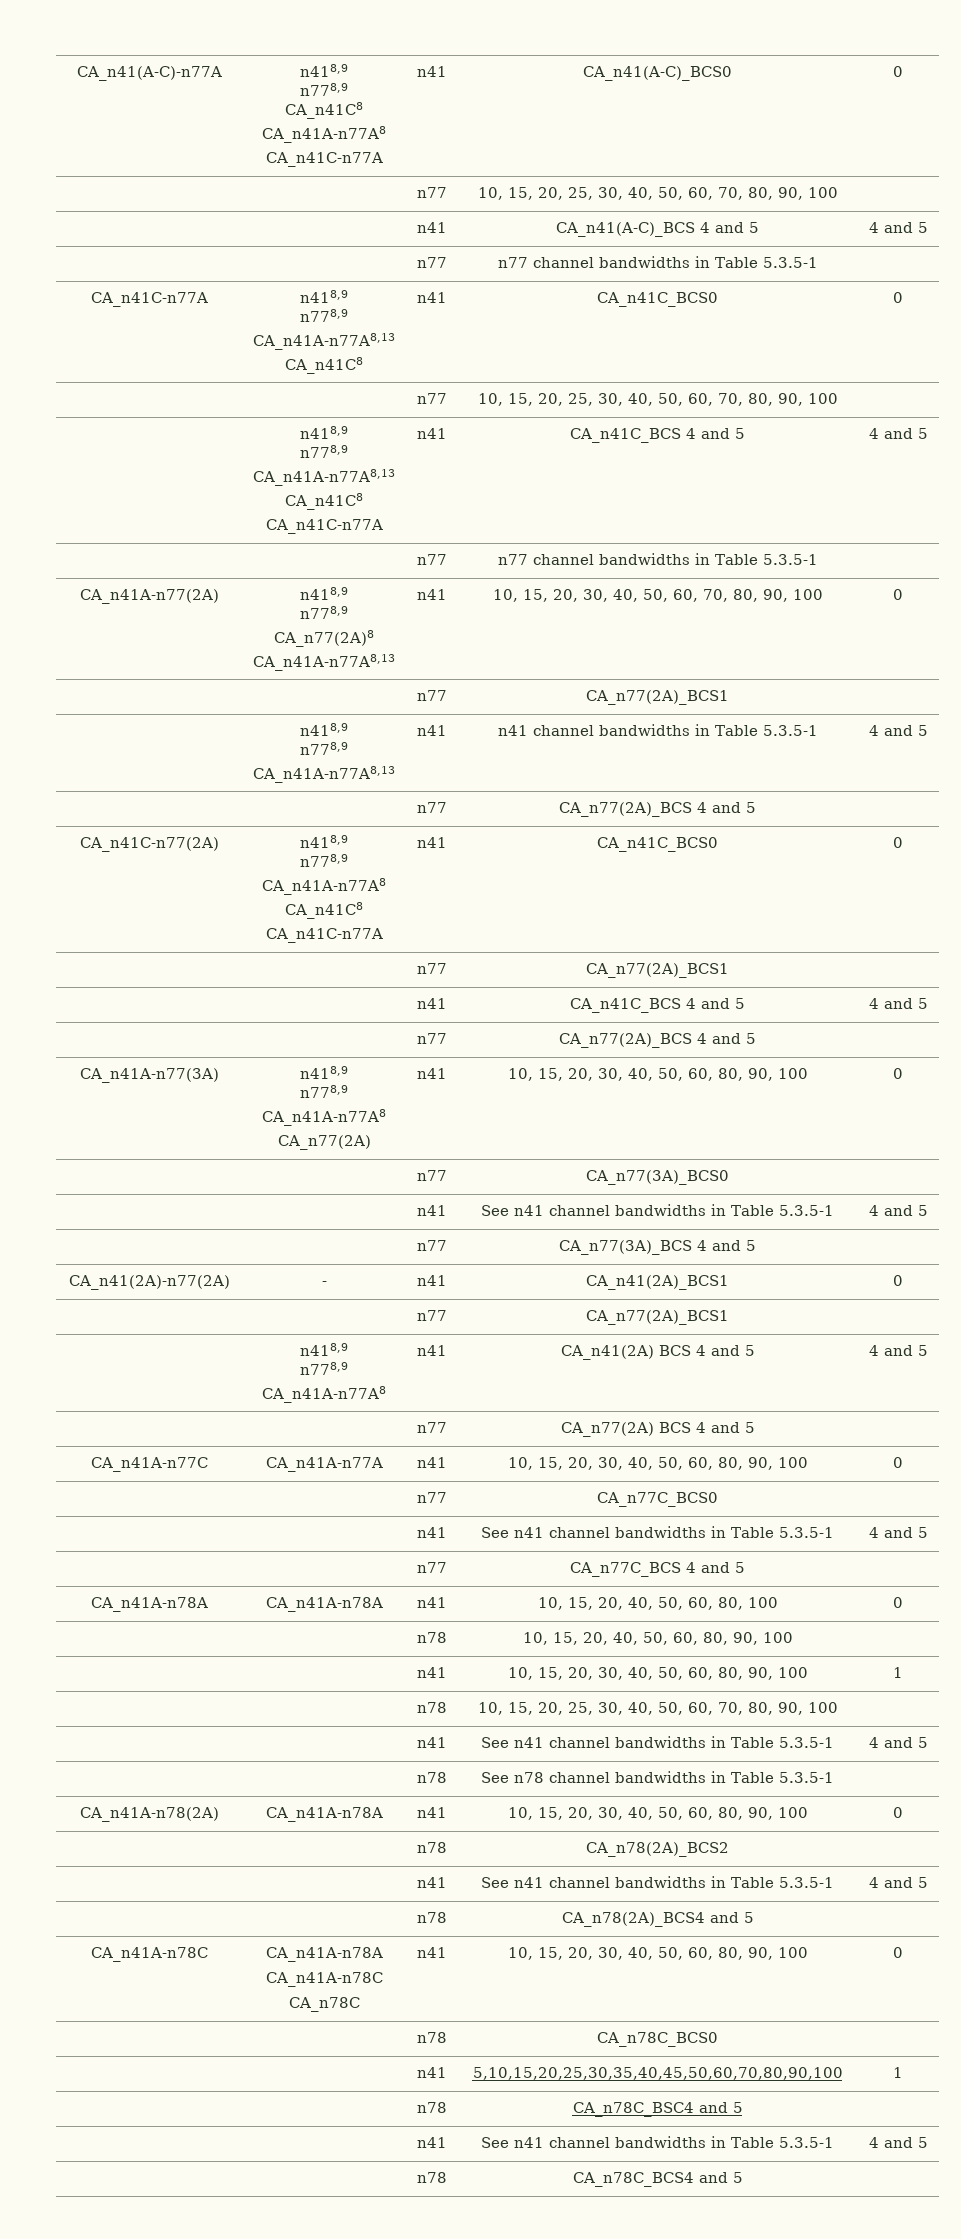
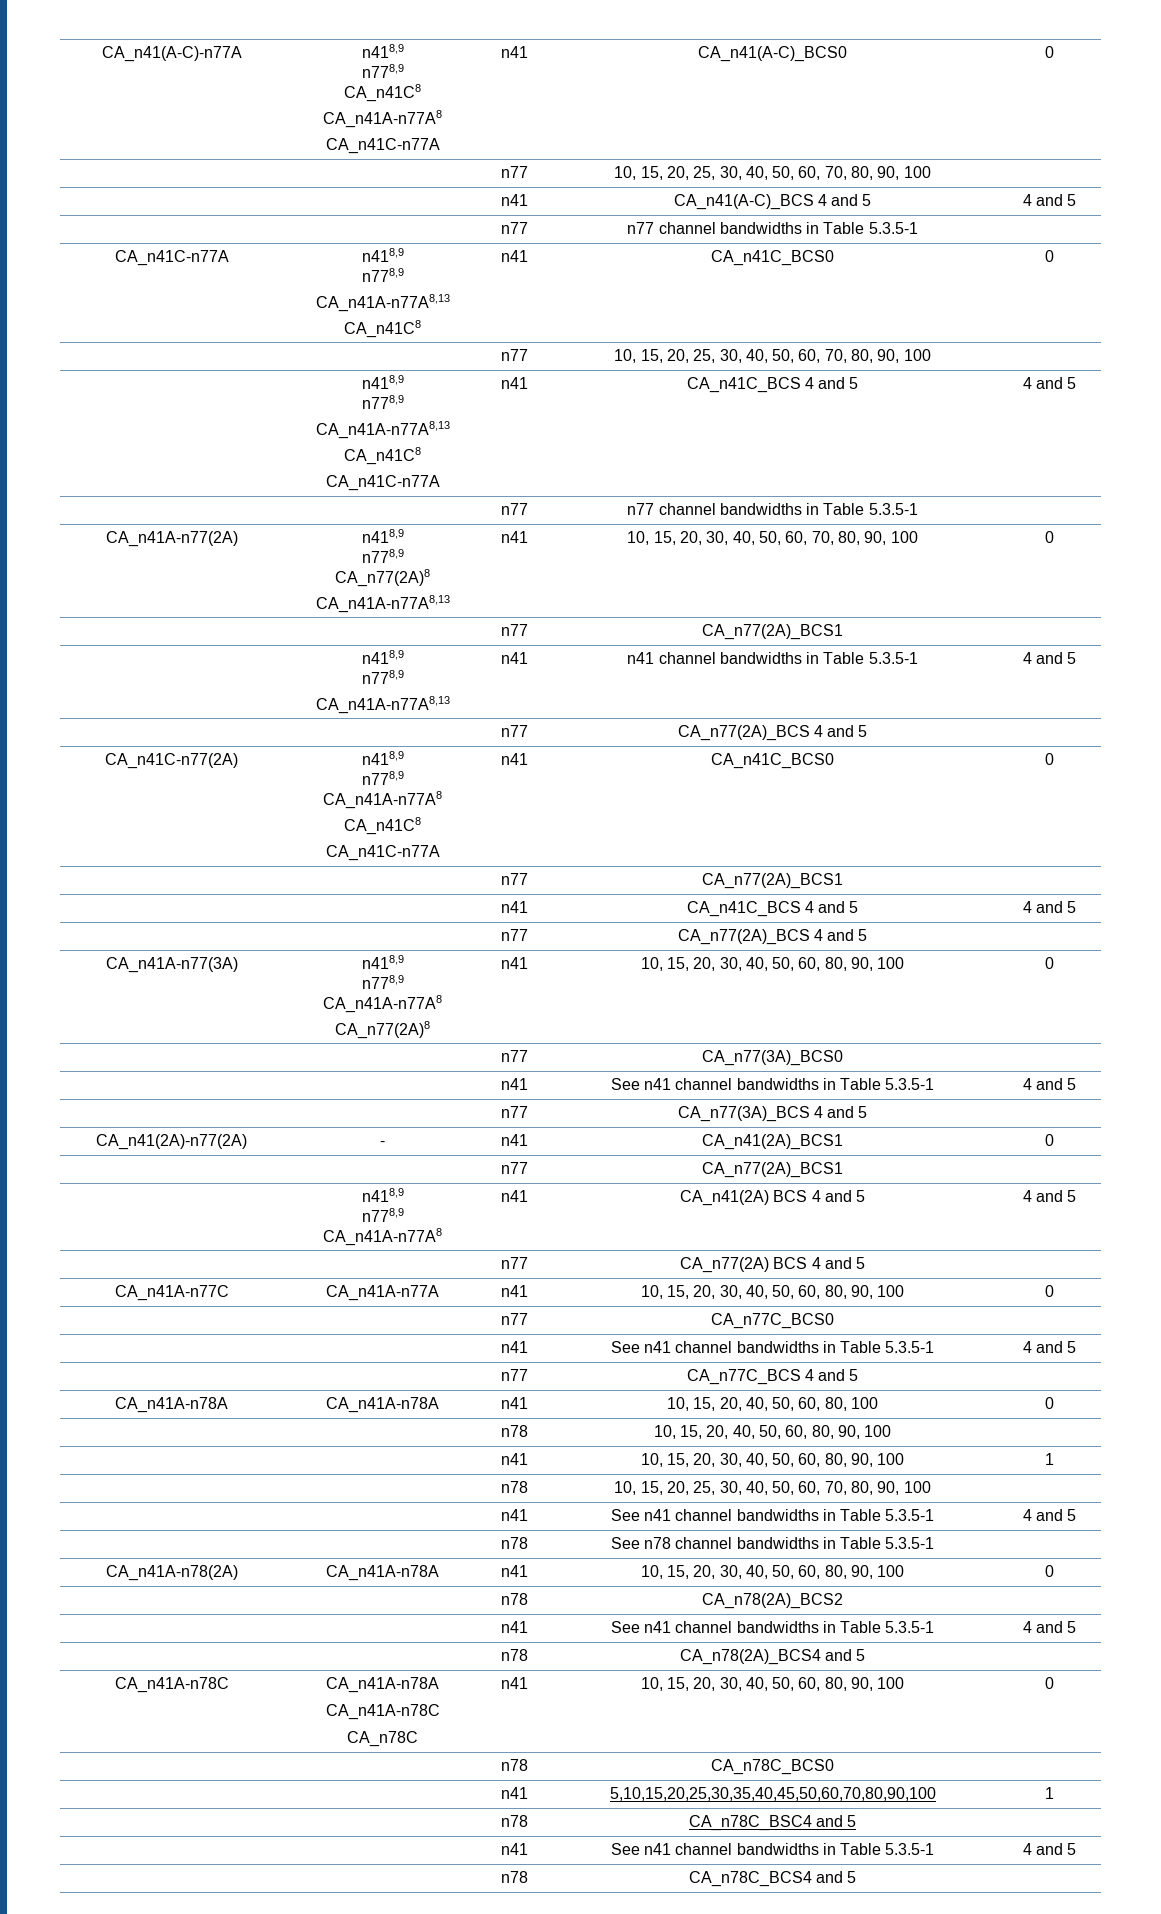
[277,1135,371,1150] CA_n77(2A) -> [335,1021,431,1039] CA_n77(2A)8

